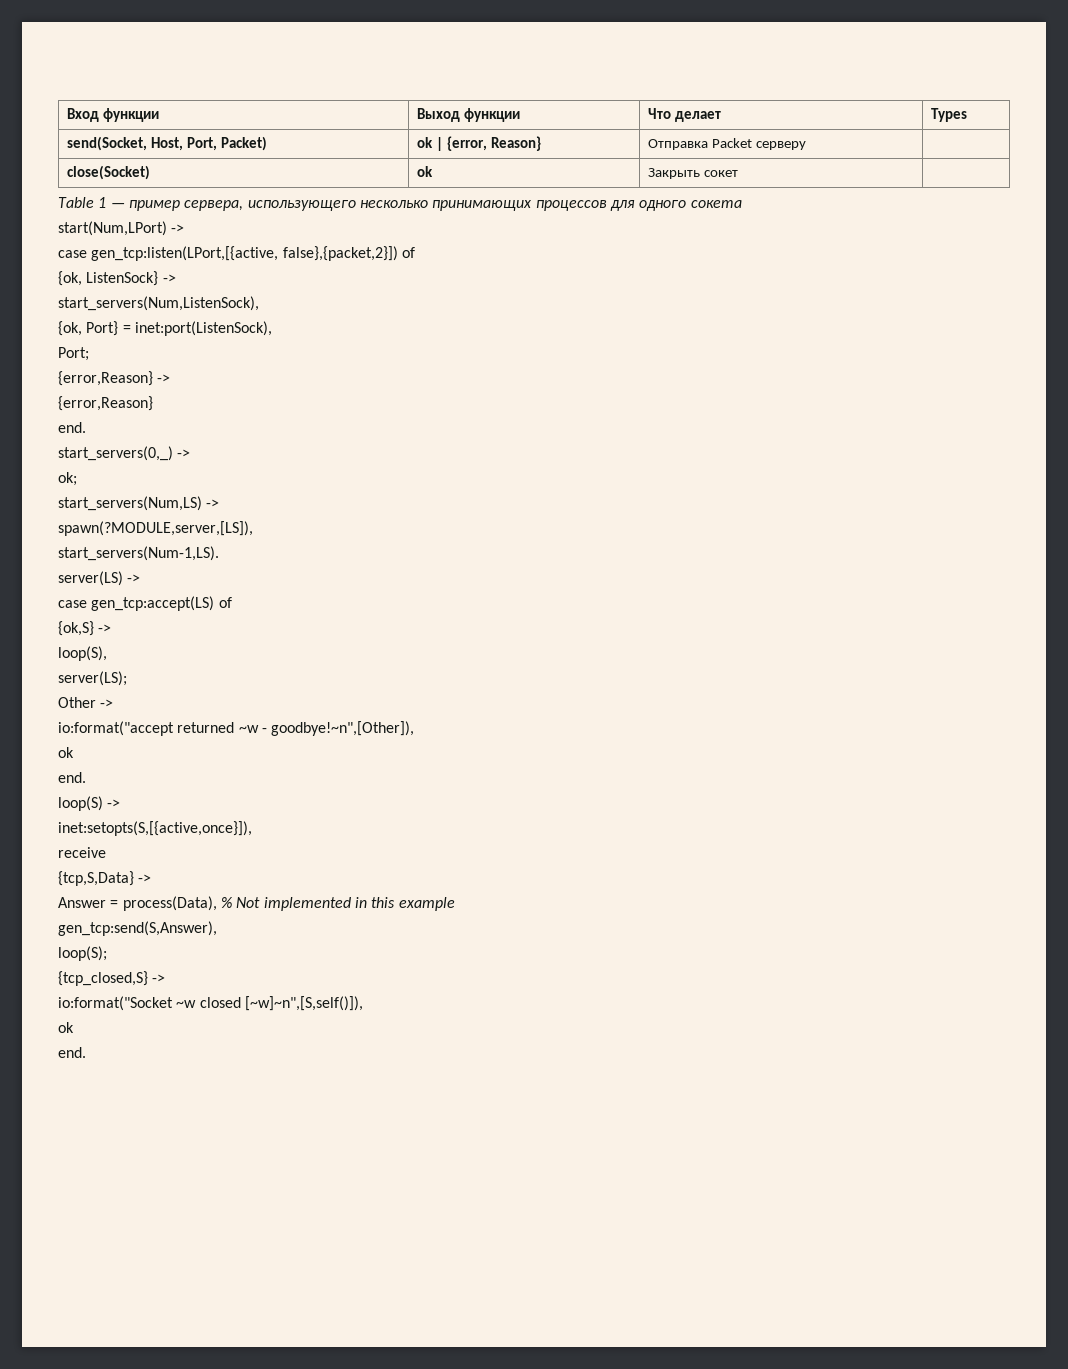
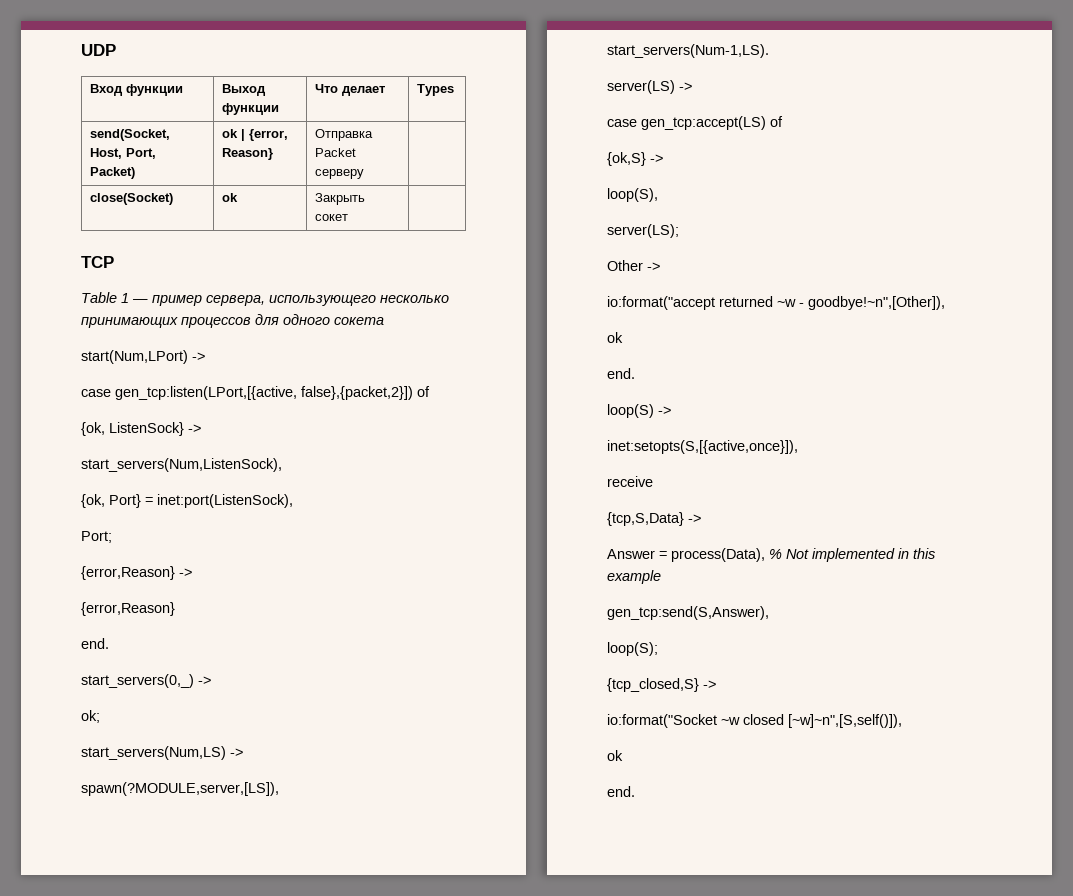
(66, 115) none -> [81,44,116,56] UDP //
(738, 173) none -> [81,256,114,268] // TCP

